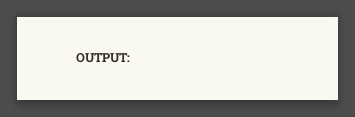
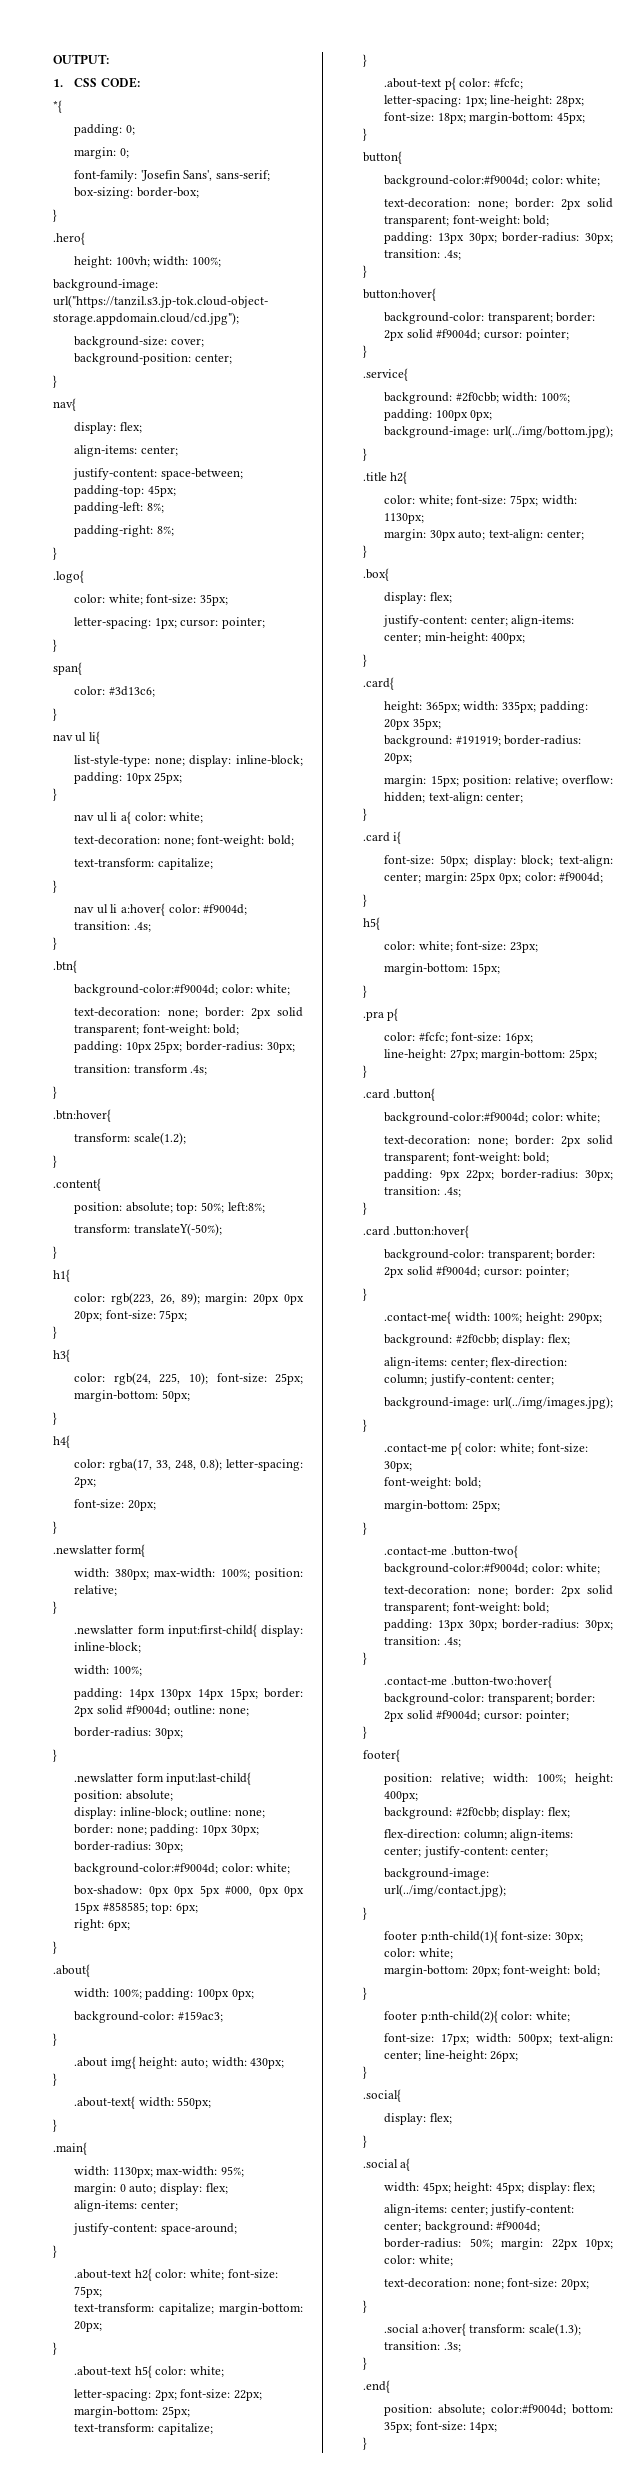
(130, 58) none -> [52,77,140,88] [52,100,62,113] [74,124,135,136] [74,147,129,159] [74,170,271,182] [74,187,199,199] [52,209,57,222] [52,232,85,245] [74,256,222,268] [52,279,158,291] [52,295,268,308] [52,312,239,325] [74,336,204,348] [74,353,232,365] [52,375,57,388] [52,398,76,411] [74,422,142,434] [74,445,178,457] [73,468,243,480] [74,485,176,497] [74,502,164,514] [74,525,174,537] [52,547,57,560] [52,570,84,583] [74,594,229,606] [74,617,266,629] [52,639,57,652] [52,662,82,675] [74,686,155,697] [52,708,57,721] [52,731,100,744] [74,755,303,767] [74,772,183,784] [52,788,57,801] [74,811,204,824] [74,835,295,847] [74,858,213,870] [52,880,57,893] [74,903,248,916] [74,921,151,932] [52,937,57,950] [52,960,77,973] [74,984,291,996] [74,1007,303,1019] [74,1024,240,1036] [74,1041,295,1053] [74,1064,208,1075] [52,1086,57,1099] [52,1109,111,1122] [74,1132,186,1145] [52,1155,57,1168] [52,1178,101,1191] [74,1202,265,1214] [74,1223,222,1236] [52,1246,57,1259] [52,1269,70,1282] [74,1292,304,1305] [74,1310,188,1322] [52,1326,57,1339] [52,1349,70,1362] [74,1372,303,1385] [74,1390,190,1402] [52,1412,57,1425] [52,1435,70,1448] [74,1458,303,1471] [74,1477,97,1488] [74,1499,156,1511] [52,1521,57,1534] [52,1544,146,1557] [74,1568,303,1580] [74,1585,118,1596] [52,1601,57,1614] [74,1624,303,1637] [74,1642,142,1653] [74,1665,142,1676] [74,1688,303,1700] [74,1705,249,1717] [74,1727,183,1739] [52,1749,57,1762] [74,1772,252,1785] [74,1790,173,1802] [74,1807,266,1819] [74,1824,259,1836] [74,1841,183,1853] [74,1863,291,1875] [74,1885,304,1897] [74,1902,199,1914] [74,1919,130,1931] [52,1941,57,1954] [52,1964,90,1977] [74,1988,254,2000] [74,2011,223,2023] [52,2033,57,2046] [74,2056,285,2069] [52,2073,57,2086] [74,2096,212,2109] [52,2119,57,2132] [52,2142,87,2155] [74,2166,245,2178] [74,2183,228,2195] [74,2200,178,2212] [73,2223,237,2235] [52,2245,57,2258] [74,2268,278,2281] [74,2286,103,2298] [74,2303,303,2315] [74,2321,103,2332] [52,2342,57,2355] [74,2365,225,2378] [74,2389,263,2401] [74,2406,190,2418] [74,2423,213,2435] [362,54,367,67] [384,77,524,90] [384,95,585,107] [384,112,586,124] [362,128,367,141] [362,151,402,164] [384,175,601,187] [384,198,613,210] [384,215,550,227] [384,232,613,244] [384,249,461,260] [362,265,367,278] [362,288,436,301] [384,312,596,324] [384,329,569,341] [362,345,367,358] [362,368,408,381] [384,392,571,404] [384,409,493,421] [384,425,613,438] [362,448,367,461] [362,471,408,484] [384,495,577,507] [384,513,425,524] [384,529,584,541] [362,545,367,558] [362,568,389,581] [384,592,452,604] [383,615,575,627] [384,632,526,644] [362,654,367,667] [362,677,394,690] [384,701,588,713] [384,718,441,730] [384,735,582,747] [384,753,413,764] [384,775,613,787] [384,792,524,804] [362,808,367,821] [362,831,402,844] [384,855,613,867] [384,872,604,884] [362,894,367,907] [362,917,380,930] [384,941,539,953] [384,963,500,975] [362,985,367,998] [362,1008,399,1021] [384,1032,534,1044] [384,1049,598,1061] [362,1065,367,1078] [362,1088,436,1101] [384,1112,601,1124] [384,1135,613,1147] [384,1152,550,1164] [384,1169,613,1181] [384,1186,461,1197] [362,1202,367,1215] [362,1225,470,1238] [384,1249,596,1261] [384,1266,569,1278] [362,1288,367,1301] [384,1311,602,1324] [384,1334,571,1346] [384,1357,568,1369] [384,1374,555,1386] [384,1396,613,1409] [362,1419,367,1432] [384,1442,588,1455] [384,1461,413,1472] [384,1477,481,1489] [384,1500,500,1512] [362,1522,367,1535] [384,1545,518,1558] [384,1563,601,1575] [384,1585,613,1597] [384,1602,550,1614] [384,1619,613,1631] [384,1636,461,1647] [362,1652,367,1665] [384,1675,552,1688] [384,1693,596,1705] [384,1710,569,1722] [362,1726,367,1739] [362,1749,400,1762] [384,1773,613,1785] [384,1791,419,1802] [384,1807,571,1819] [384,1829,574,1841] [384,1846,549,1858] [384,1868,490,1880] [384,1884,507,1897] [362,1907,367,1920] [384,1930,584,1943] [384,1948,453,1959] [384,1965,601,1977] [362,1987,367,2000] [384,2010,571,2023] [384,2033,613,2045] [384,2050,519,2062] [362,2066,367,2079] [362,2089,401,2102] [384,2113,452,2125] [362,2135,367,2148] [362,2158,411,2171] [384,2182,596,2194] [384,2204,575,2216] [384,2221,541,2233] [384,2238,613,2250] [384,2255,453,2266] [384,2278,590,2290] [362,2300,367,2313] [384,2323,582,2336] [384,2341,461,2352] [362,2357,367,2370] [362,2380,390,2393] [384,2404,613,2416] [384,2421,498,2433] [362,2437,367,2450] // 1. CSS CODE: // *{ // padding: 0; // margin: 0; // font-family: 'Josefin Sans', sans-serif; box-sizing: border-box; // } // .hero{ // height: 100vh; width: 100%; // background-image: url("https://tanzil.s3.jp-tok.cloud-object- storage.appdomain.cloud/cd.jpg"); // background-size: cover; background-position: center; // } // nav{ // display: flex; // align-items: center; // justify-content: space-between; padding-top: 45px; // padding-left: 8%; // padding-right: 8%; // } // .logo{ // color: white; font-size: 35px; // letter-spacing: 1px; cursor: pointer; // } // span{ // color: #3d13c6; // } // nav ul li{ // list-style-type: none; display: inline-block; padding: 10px 25px; // } // nav ul li a{ color: white; // text-decoration: none; font-weight: bold; // text-transform: capitalize; // } // nav ul li a:hover{ color: #f9004d; transition: .4s; // } // .btn{ // background-color:#f9004d; color: white; // text-decoration: none; border: 2px solid transparent; font-weight: bold; // padding: 10px 25px; border-radius: 30px; // transition: transform .4s; // } // .btn:hover{ // transform: scale(1.2); // } // .content{ // position: absolute; top: 50%; left:8%; // transform: translateY(-50%); // } // h1{ // color: rgb(223, 26, 89); margin: 20px 0px 20px; font-size: 75px; // } // h3{ // color: rgb(24, 225, 10); font-size: 25px; margin-bottom: 50px; // } // h4{ // color: rgba(17, 33, 248, 0.8); letter-spacing: 2px; // font-size: 20px; // } // .newslatter form{ // width: 380px; max-width: 100%; position: relative; // } // .newslatter form input:first-child{ display: inline-block; // width: 100%; // padding: 14px 130px 14px 15px; border: 2px solid #f9004d; outline: none; // border-radius: 30px; // } // .newslatter form input:last-child{ position: absolute; // display: inline-block; outline: none; border: none; padding: 10px 30px; border-radius: 30px; // background-color:#f9004d; color: white; // box-shadow: 0px 0px 5px #000, 0px 0px 15px #858585; top: 6px; // right: 6px; // } // .about{ // width: 100%; padding: 100px 0px; // background-color: #159ac3; // } // .about img{ height: auto; width: 430px; // } // .about-text{ width: 550px; // } // .main{ // width: 1130px; max-width: 95%; // margin: 0 auto; display: flex; // align-items: center; // justify-content: space-around; // } // .about-text h2{ color: white; font-size: 75px; // text-transform: capitalize; margin-bottom: 20px; // } // .about-text h5{ color: white; // letter-spacing: 2px; font-size: 22px; margin-bottom: 25px; // text-transform: capitalize; // } // .about-text p{ color: #fcfc; // letter-spacing: 1px; line-height: 28px; font-size: 18px; margin-bottom: 45px; // } // button{ // background-color:#f9004d; color: white; // text-decoration: none; border: 2px solid transparent; font-weight: bold; // padding: 13px 30px; border-radius: 30px; transition: .4s; // } // button:hover{ // background-color: transparent; border: 2px solid #f9004d; cursor: pointer; // } // .service{ // background: #2f0cbb; width: 100%; padding: 100px 0px; // background-image: url(../img/bottom.jpg); // } // .title h2{ // color: white; font-size: 75px; width: 1130px; // margin: 30px auto; text-align: center; // } // .box{ // display: flex; // justify-content: center; align-items: center; min-height: 400px; // } // .card{ // height: 365px; width: 335px; padding: 20px 35px; // background: #191919; border-radius: 20px; // margin: 15px; position: relative; overflow: hidden; text-align: center; // } // .card i{ // font-size: 50px; display: block; text-align: center; margin: 25px 0px; color: #f9004d; // } // h5{ // color: white; font-size: 23px; // margin-bottom: 15px; // } // .pra p{ // color: #fcfc; font-size: 16px; // line-height: 27px; margin-bottom: 25px; // } // .card .button{ // background-color:#f9004d; color: white; // text-decoration: none; border: 2px solid transparent; font-weight: bold; // padding: 9px 22px; border-radius: 30px; transition: .4s; // } // .card .button:hover{ // background-color: transparent; border: 2px solid #f9004d; cursor: pointer; // } // .contact-me{ width: 100%; height: 290px; // background: #2f0cbb; display: flex; // align-items: center; flex-direction: column; justify-content: center; // background-image: url(../img/images.jpg); // } // .contact-me p{ color: white; font-size: 30px; // font-weight: bold; // margin-bottom: 25px; // } // .contact-me .button-two{ background-color:#f9004d; color: white; // text-decoration: none; border: 2px solid transparent; font-weight: bold; // padding: 13px 30px; border-radius: 30px; transition: .4s; // } // .contact-me .button-two:hover{ background-color: transparent; border: 2px solid #f9004d; cursor: pointer; // } // footer{ // position: relative; width: 100%; height: 400px; // background: #2f0cbb; display: flex; // flex-direction: column; align-items: center; justify-content: center; // background-image: url(../img/contact.jpg); // } // footer p:nth-child(1){ font-size: 30px; color: white; // margin-bottom: 20px; font-weight: bold; // } // footer p:nth-child(2){ color: white; // font-size: 17px; width: 500px; text-align: center; line-height: 26px; // } // .social{ // display: flex; // } // .social a{ // width: 45px; height: 45px; display: flex; // align-items: center; justify-content: center; background: #f9004d; border-radius: 50%; margin: 22px 10px; color: white; // text-decoration: none; font-size: 20px; // } // .social a:hover{ transform: scale(1.3); transition: .3s; // } // .end{ // position: absolute; color:#f9004d; bottom: 35px; font-size: 14px; // }

